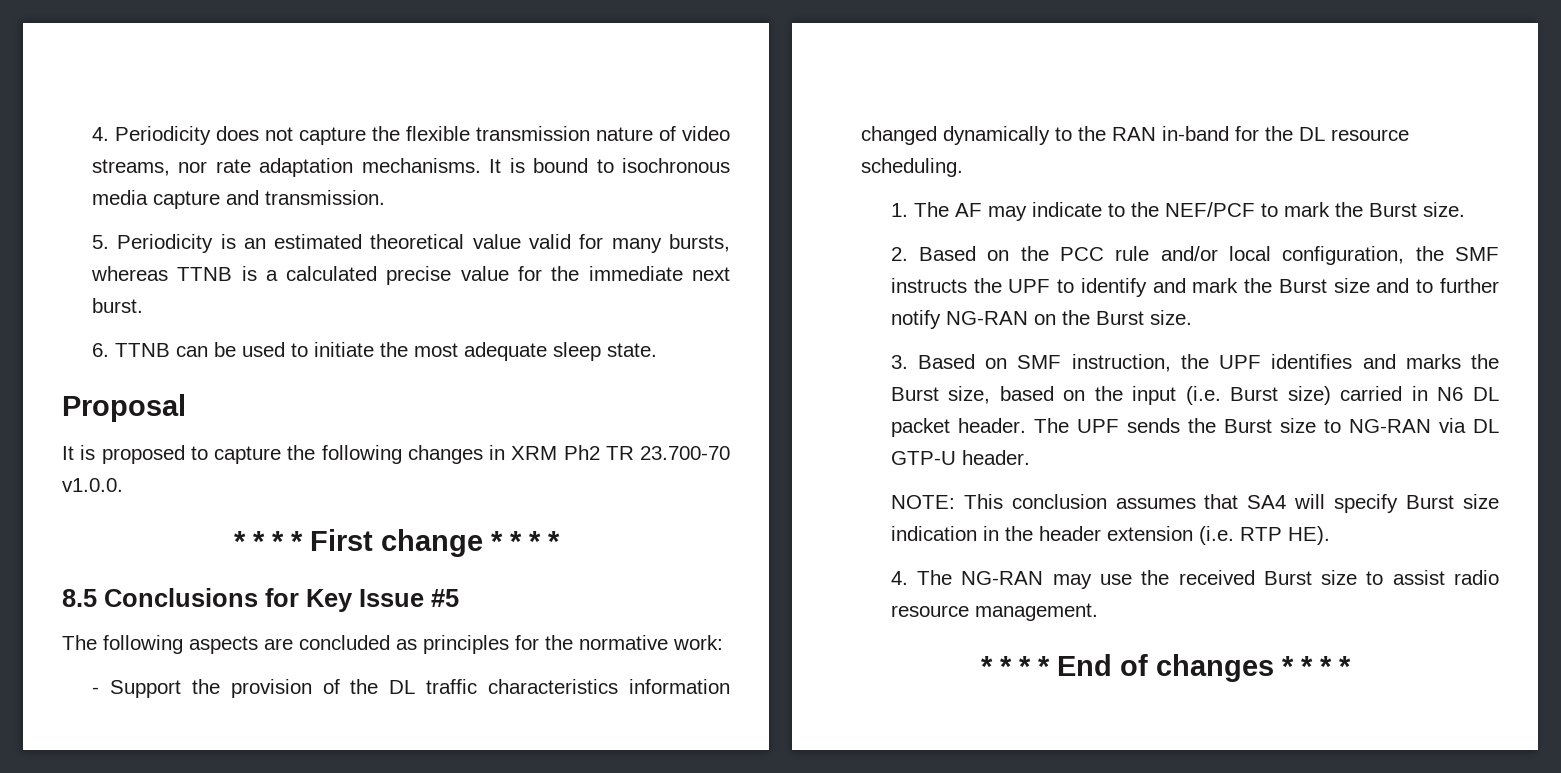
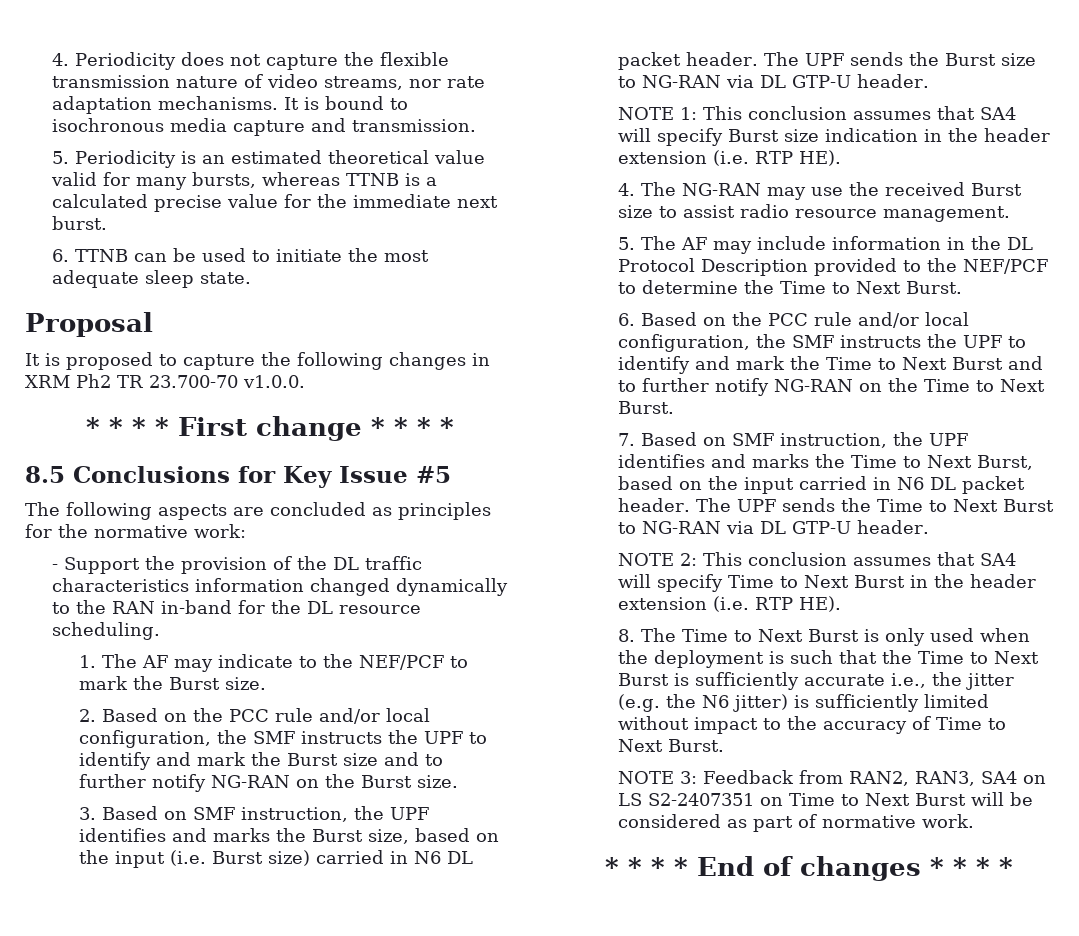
[890,495,955,509] NOTE: -> [618,107,698,120] NOTE 1:
(1098, 612) none -> [618,236,1034,254] [618,258,1049,276] [618,280,963,294] [618,312,970,328] [618,334,1027,352] [618,356,1044,374] [618,378,1046,396] [618,401,675,414] [618,432,969,448] [618,454,1034,470] [618,476,1026,494] [618,498,1055,512] [618,520,930,534] [618,552,1017,566] [618,574,1037,592] [618,596,842,612] [618,628,1031,646] [618,650,1040,668] [618,672,1015,690] [618,694,990,712] [618,716,1007,734] [618,739,725,752] [618,770,1047,786] [618,792,1034,806] [618,814,975,832] // 5. The AF may include information in the DL Protocol Description provided to the NEF/PCF to determine the Time to Next Burst. // 6. Based on the PCC rule and/or local configuration, the SMF instructs the UPF to identify and mark the Time to Next Burst and to further notify NG-RAN on the Time to Next Burst. // 7. Based on SMF instruction, the UPF identifies and marks the Time to Next Burst, based on the input carried in N6 DL packet header. The UPF sends the Time to Next Burst to NG-RAN via DL GTP-U header. // NOTE 2: This conclusion assumes that SA4 will specify Time to Next Burst in the header extension (i.e. RTP HE). // 8. The Time to Next Burst is only used when the deployment is such that the Time to Next Burst is sufficiently accurate i.e., the jitter (e.g. the N6 jitter) is sufficiently limited without impact to the accuracy of Time to Next Burst. // NOTE 3: Feedback from RAN2, RAN3, SA4 on LS S2-2407351 on Time to Next Burst will be considered as part of normative work.

